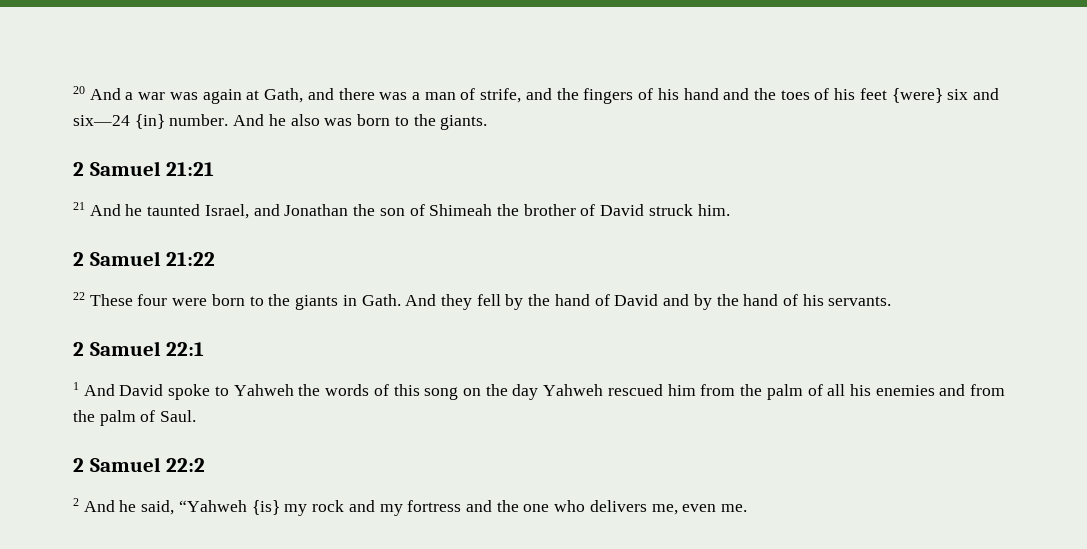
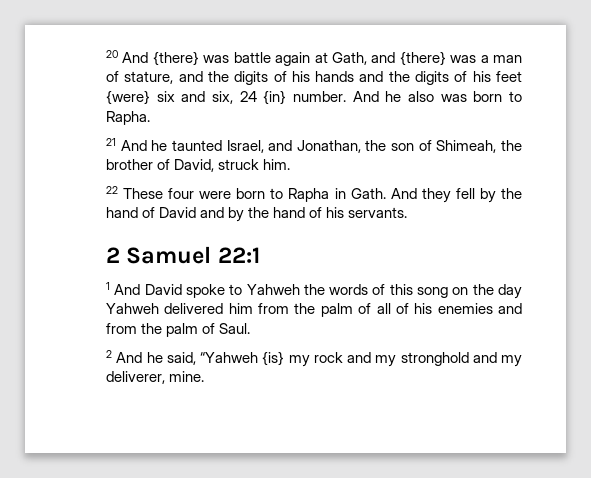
[125,92,198,100] a war was -> [152,51,271,66] {there} was battle
[338,88,375,100] there -> [399,51,446,66] {there}
[480,88,810,104] strife, and the fingers of his hand and the toes -> [124,71,450,85] stature, and the digits of his hands and the digits
[73,115,130,126] six—24 -> [212,91,257,104] six, 24
[413,114,488,130] [73,161,215,176] the giants. // 2 Samuel 21:21 -> [106,111,150,125] Rapha.
[284,204,349,216] Jonathan -> [296,140,361,153] Jonathan,
[429,204,493,216] Shimeah -> [436,140,497,153] Shimeah,
[600,204,645,216] David -> [174,159,215,172] David,
[73,251,216,266] // 2 Samuel 21:22 -> (291, 164) none
[268,294,339,310] the giants -> [288,188,330,202] Rapha
[607,384,663,396] rescued -> [164,303,224,314] delivered
(846, 390) none -> [395,303,409,314] of
[73,457,206,472] // 2 Samuel 22:2 -> (251, 328) none
[407,500,748,515] fortress and the one who delivers me, even me. -> [400,352,522,367] [106,371,205,384] stronghold and my deliverer, mine.

